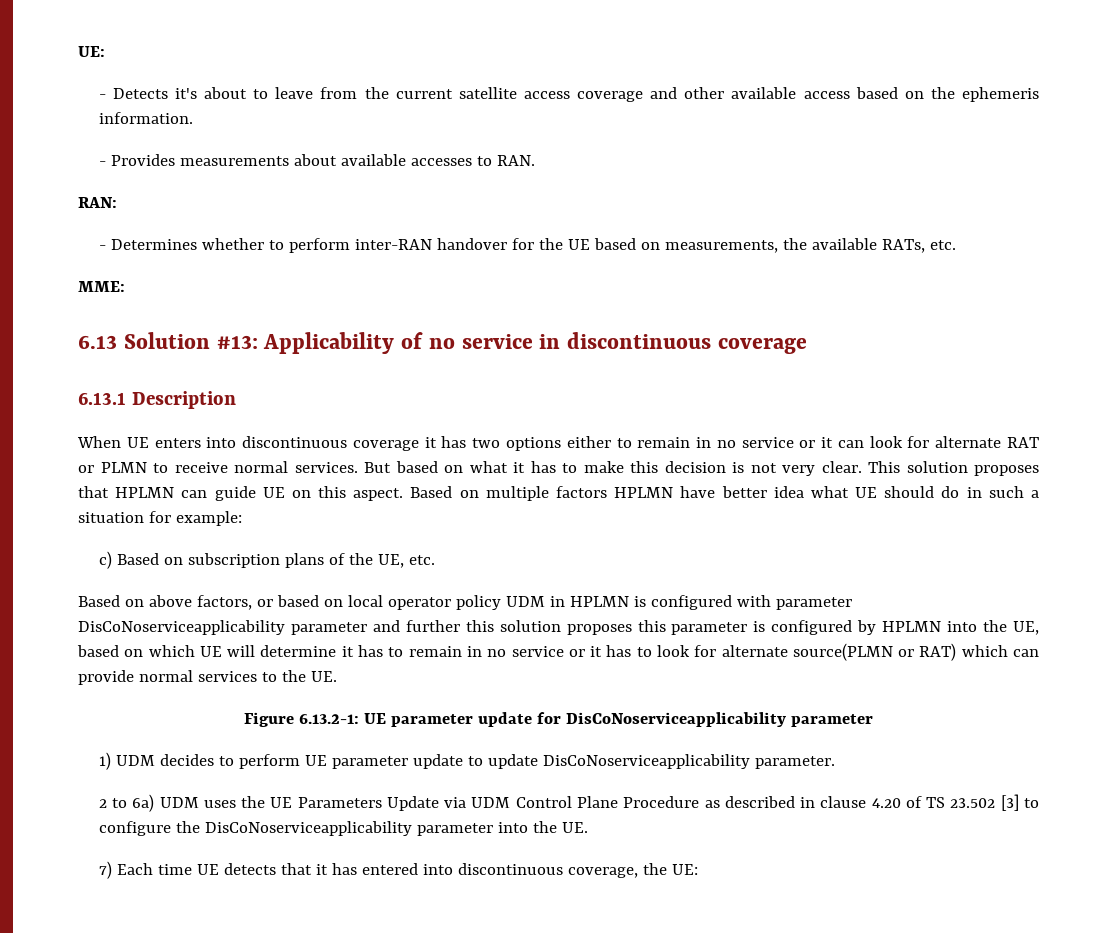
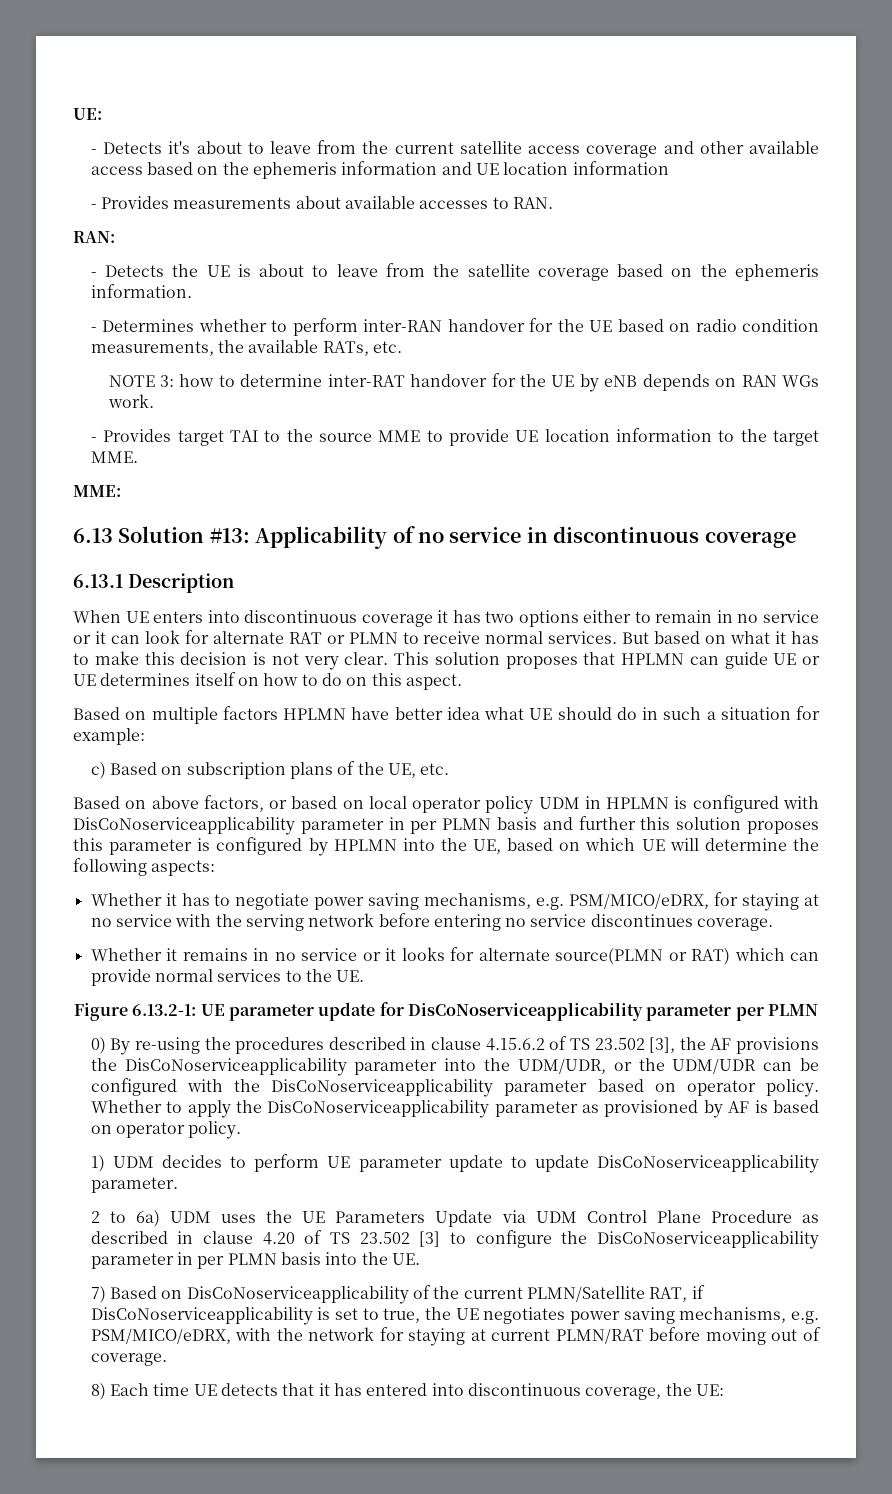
[98,112,193,124] information. -> [341,161,669,175] information and UE location information
(117, 202) none -> [90,263,819,281] [90,284,192,298] // - Detects the UE is about to leave from the satellite coverage based on the ephemeris information.
(660, 246) none -> [695,319,819,332] radio condition
(956, 245) none -> [108,373,819,392] [107,394,154,408] [90,428,820,446] [90,451,138,463] // NOTE 3: how to determine inter-RAT handover for the UE by eNB depends on RAN WGs work. // - Provides target TAI to the source MME to provide UE location information to the target MME.
(285, 492) none -> [802,656,820,665] [73,672,342,686] or UE determines itself on how to do
(404, 494) none -> (462, 682) //
[775,597,852,610] [78,620,367,635] parameter DisCoNoserviceapplicability parameter -> [73,817,537,835] DisCoNoserviceapplicability parameter in per PLMN basis
[341,645,690,657] it has to remain in no service or it has to look -> [793,838,819,851] [73,858,216,876] [90,892,819,911] [90,913,774,931] [90,947,445,961] the following aspects: // Whether it has to negotiate power saving mechanisms, e.g. PSM/MICO/eDRX, for staying at no service with the serving network before entering no service discontinues coverage. // Whether it remains in no service or it looks
(873, 720) none -> [735,1004,818,1021] [90,1036,820,1055] [90,1058,819,1076] [90,1078,820,1097] [90,1100,820,1118] [90,1121,242,1139] per PLMN // 0) By re-using the procedures described in clause 4.15.6.2 of TS 23.502 [3], the AF provisions the DisCoNoserviceapplicability parameter into the UDM/UDR, or the UDM/UDR can be configured with the DisCoNoserviceapplicability parameter based on operator policy. Whether to apply the DisCoNoserviceapplicability parameter as provisioned by AF is based on operator policy.
(493, 829) none -> [177,1252,322,1269] in per PLMN basis
(112, 870) none -> [110,1285,705,1304] [90,1307,820,1325] [90,1327,821,1346] [90,1353,167,1366] [90,1383,106,1400] Based on DisCoNoserviceapplicability of the current PLMN/Satellite RAT, if DisCoNoserviceapplicability is set to true, the UE negotiates power saving mechanisms, e.g. PSM/MICO/eDRX, with the network for staying at current PLMN/RAT before moving out of coverage. // 8)

